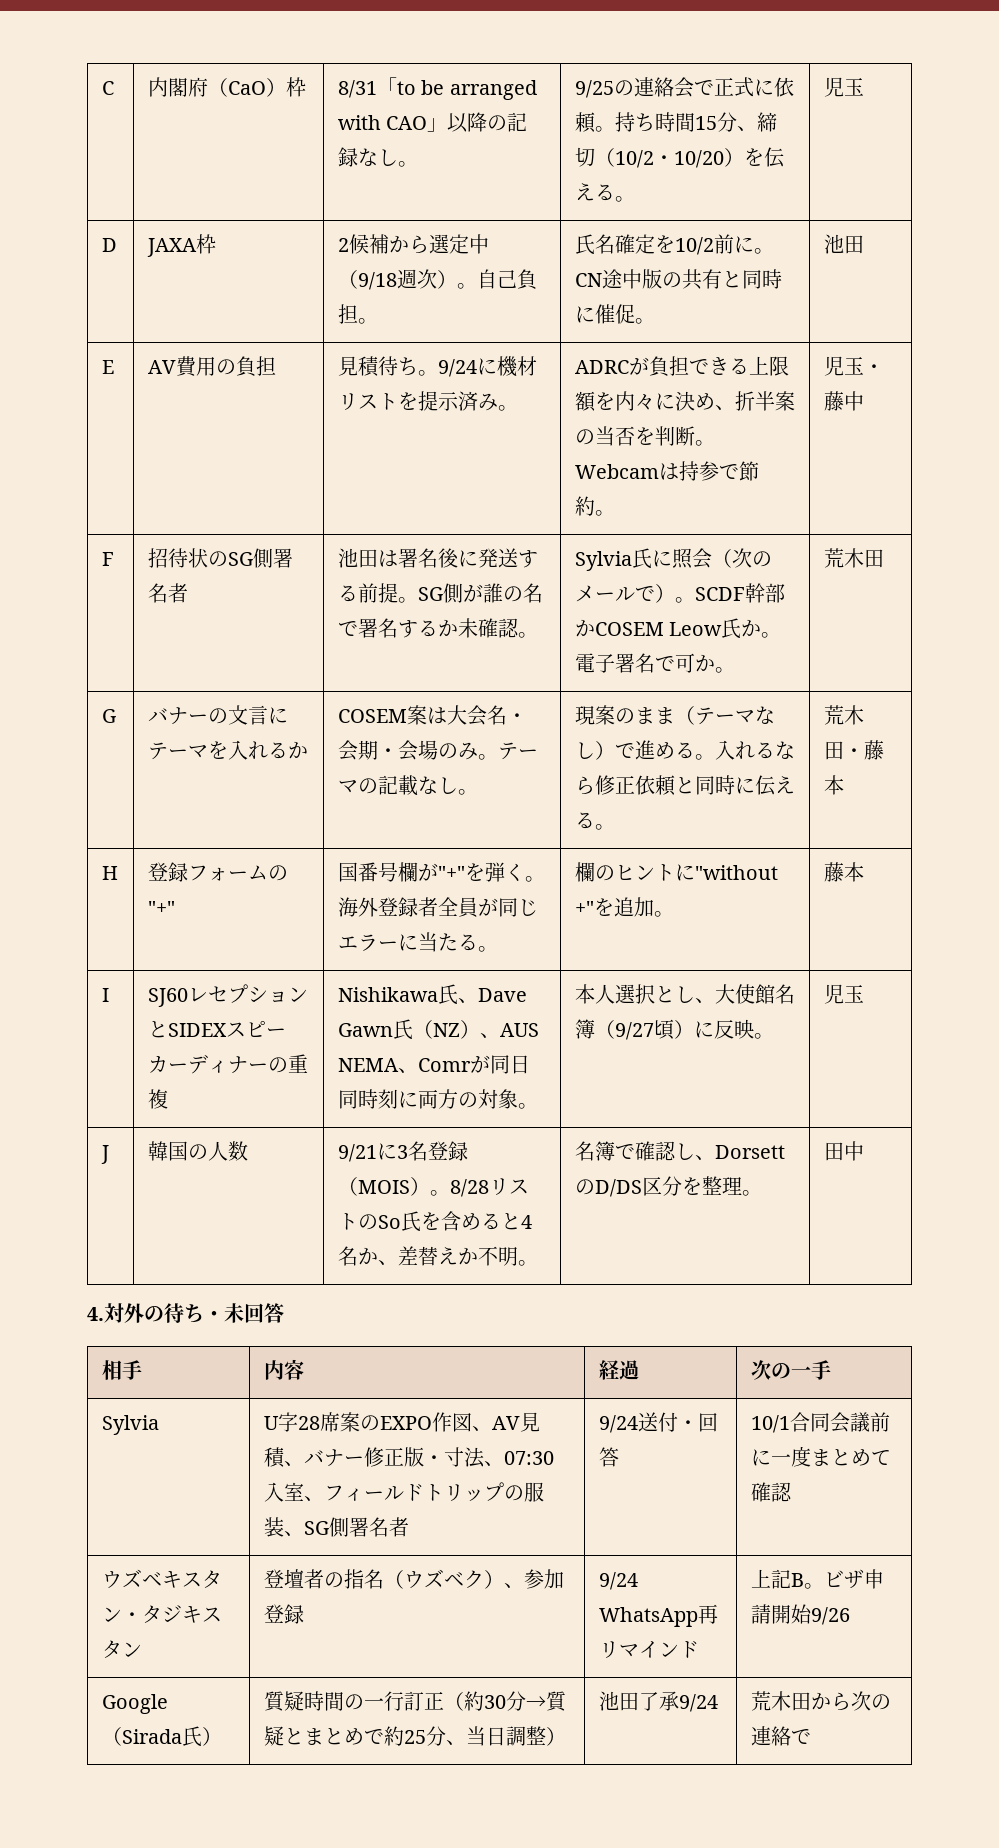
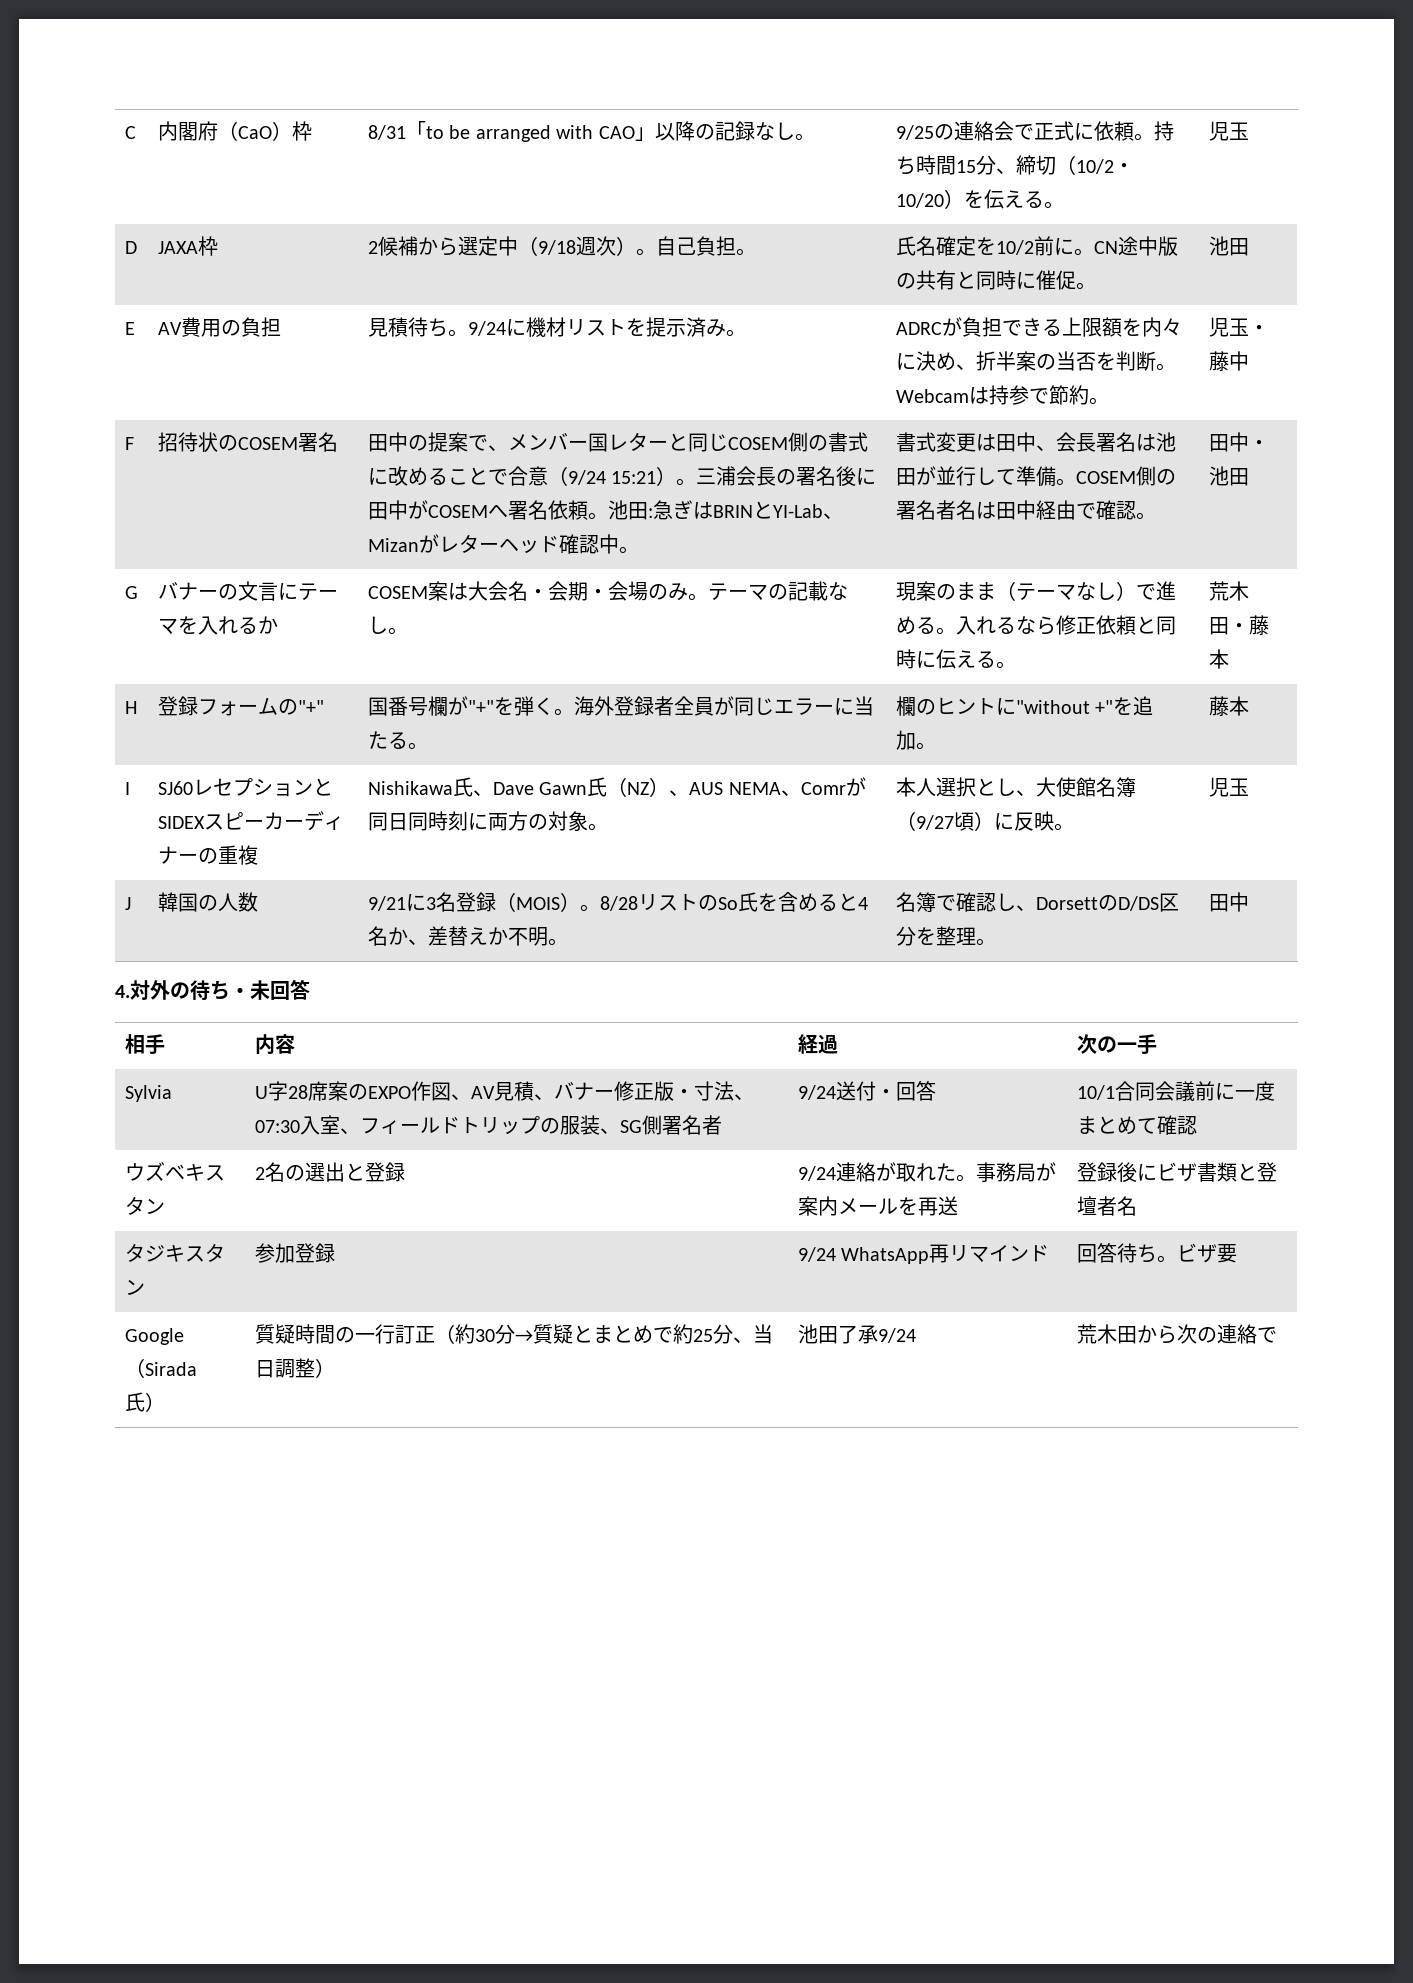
[227,548,293,568] [147,583,188,603] [337,548,538,568] [337,583,543,603] [337,618,538,638] [574,548,772,571] [574,583,785,603] [574,618,782,639] [574,653,735,673] [823,548,864,568] SG側署名者 | 池田は署名後に発送する前提。SG側が誰の名で署名するか未確認。 | Sylvia氏に照会（次のメールで）。SCDF幹部かCOSEM Leow氏か。電子署名で可か。 | 荒木 -> [237,432,338,452] [367,432,868,452] [367,466,877,486] [367,500,843,520] [367,534,639,554] [895,432,1176,452] [895,466,1176,487] [895,500,1156,520] [1208,432,1269,452] [1208,466,1229,486] COSEM署名 | 田中の提案で、メンバー国レターと同じCOSEM側の書式に改めることで合意（9/24 15:21）。三浦会長の署名後に田中がCOSEMへ署名依頼。池田:急ぎはBRINとYI-Lab、Mizanがレターヘッド確認中。 | 書式変更は田中、会長署名は池田が並行して準備。COSEM側の署名者名は田中経由で確認。 | 田中・池
[121,1605,222,1623] [101,1640,142,1658] [263,1569,524,1589] ・タジキスタン | 登壇者の指名（ウズベク）、 -> [254,1162,405,1182] [797,1162,1056,1182] [797,1196,958,1216] [1076,1162,1277,1182] [1076,1196,1137,1216] [124,1243,225,1262] [124,1279,145,1295] | 2名の選出と登録 | 9/24連絡が取れた。事務局が案内メールを再送 | 登録後にビザ書類と登壇者名 // タジキスタン |
[750,1569,884,1589] [750,1604,850,1625] 上記B。ビザ申請開始9/26 -> [1076,1243,1237,1263] 回答待ち。ビザ要

